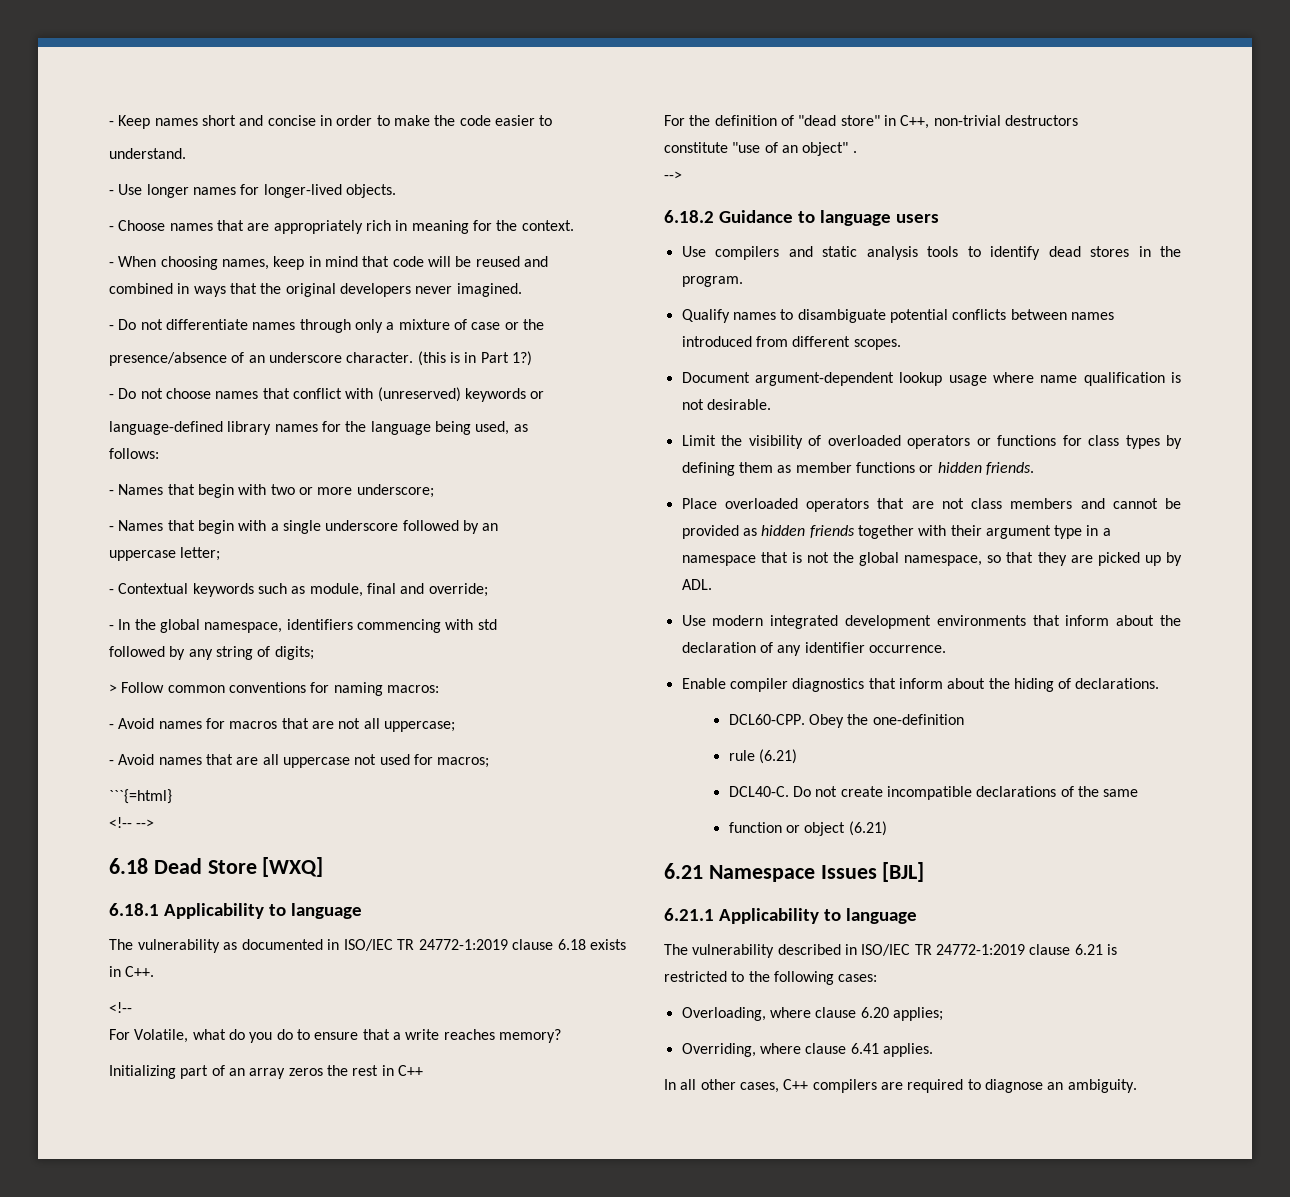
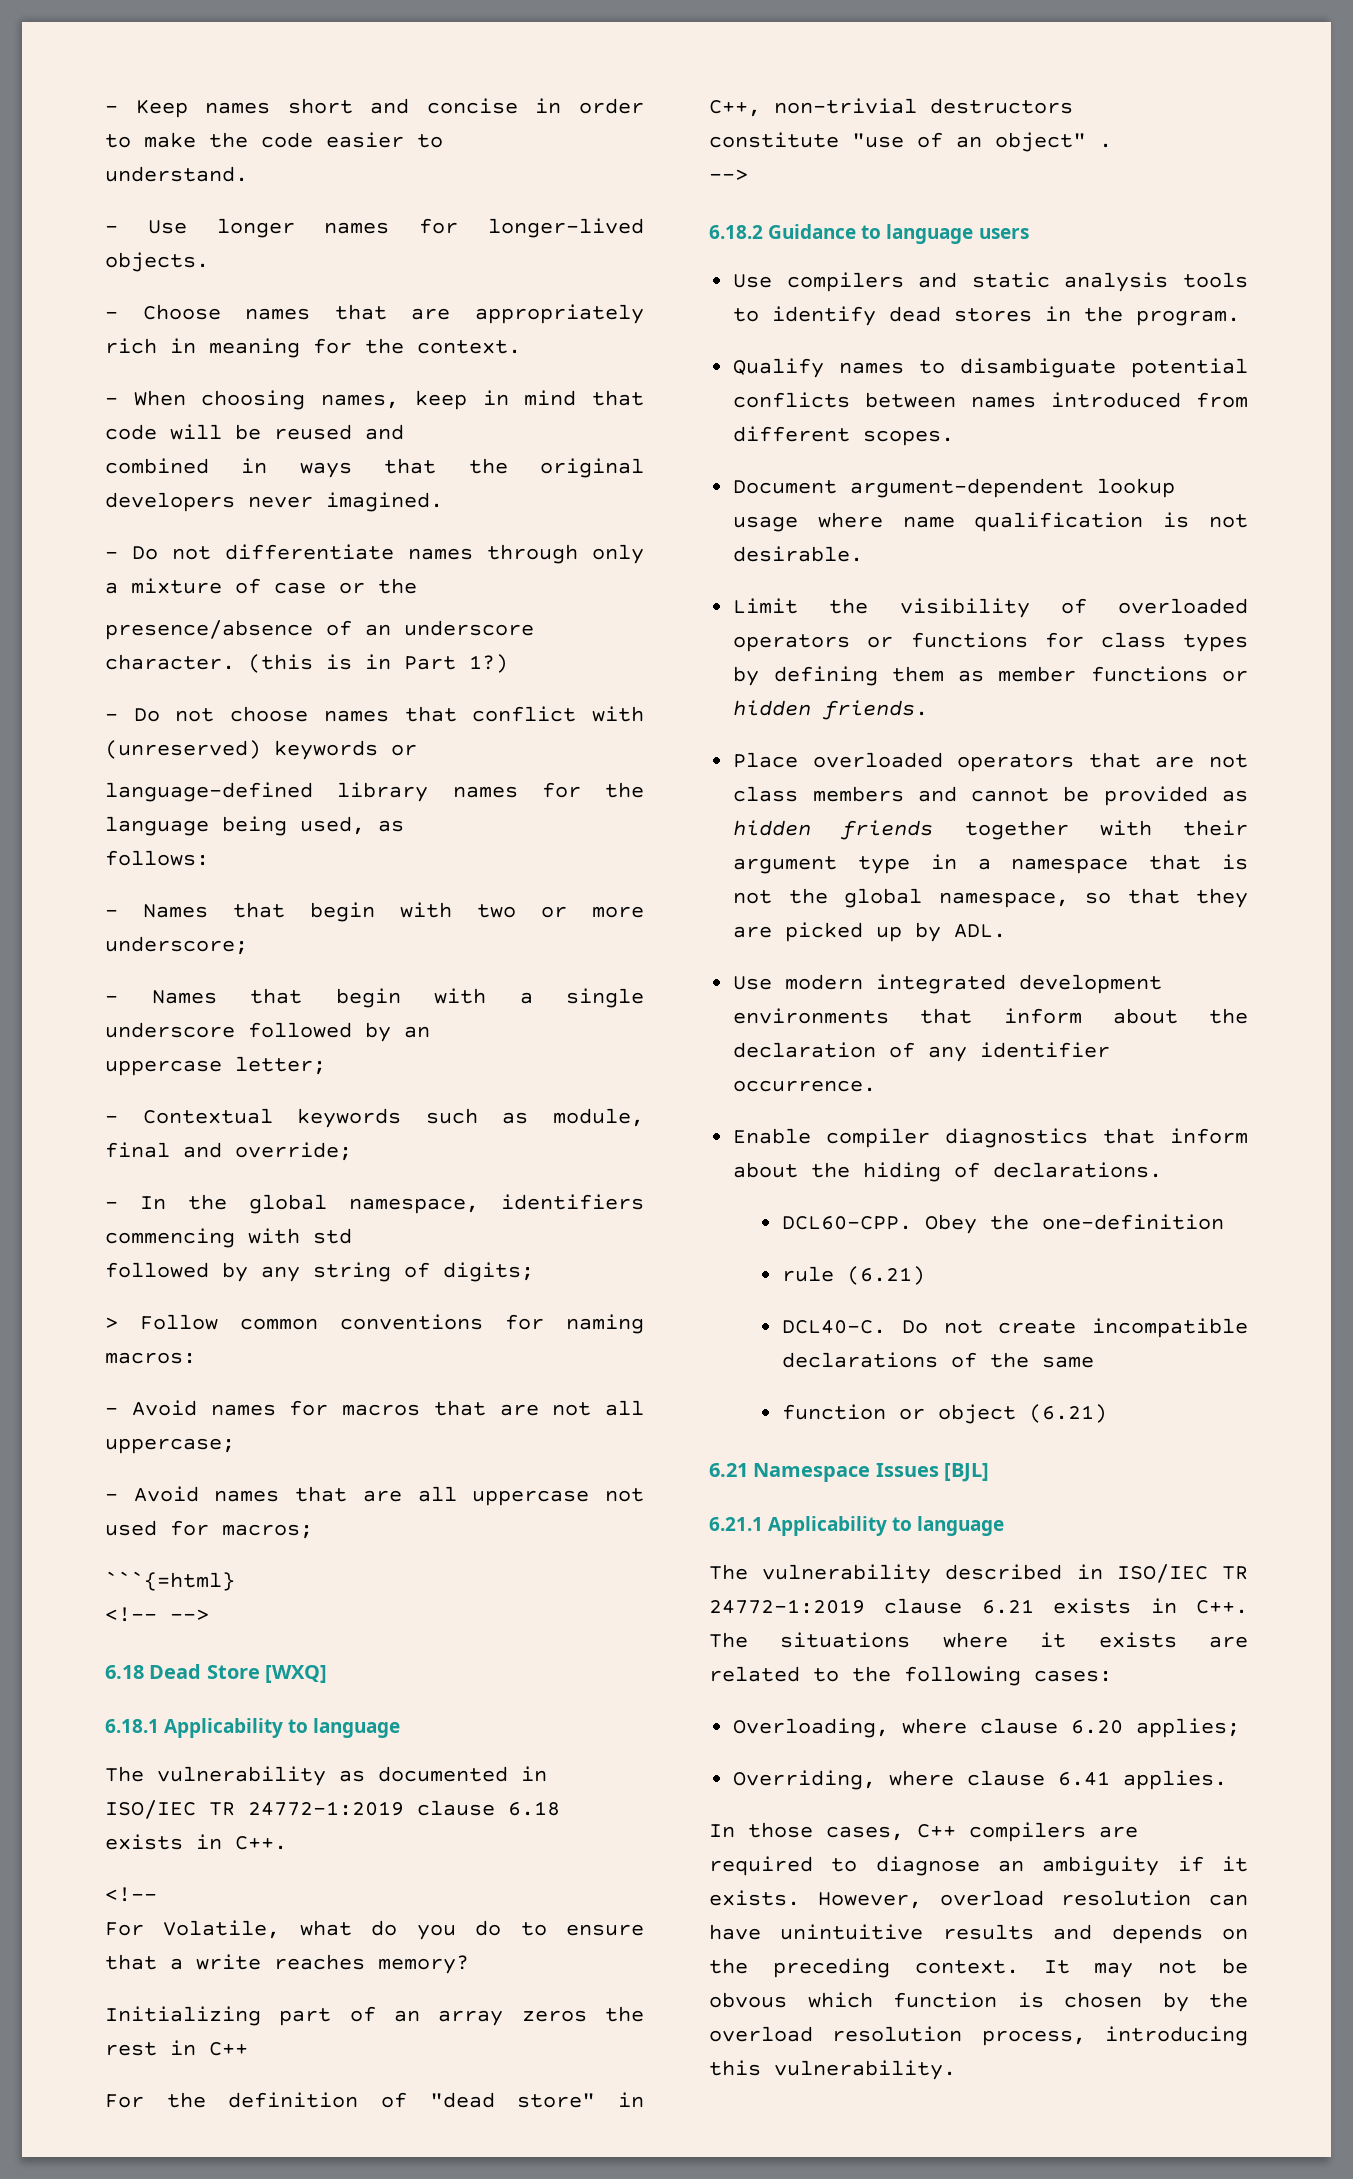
[1106,944,1117,955] [664,971,727,982] is restricted -> [1053,1598,1248,1614] [709,1632,1248,1648] [709,1666,800,1682] exists in C++. The situations where it exists are related
[680,1079,736,1090] all other -> [748,1822,813,1838] those
[1067,1079,1137,1093] ambiguity. -> [1042,1856,1248,1876] [709,1890,1248,1909] [709,1924,1248,1944] [709,1958,1248,1978] [709,1992,1248,2012] [709,2026,1248,2046] [709,2060,956,2080] ambiguity if it exists. However, overload resolution can have unintuitive results and depends on the preceding context. It may not be obvous which function is chosen by the overload resolution process, introducing this vulnerability.

